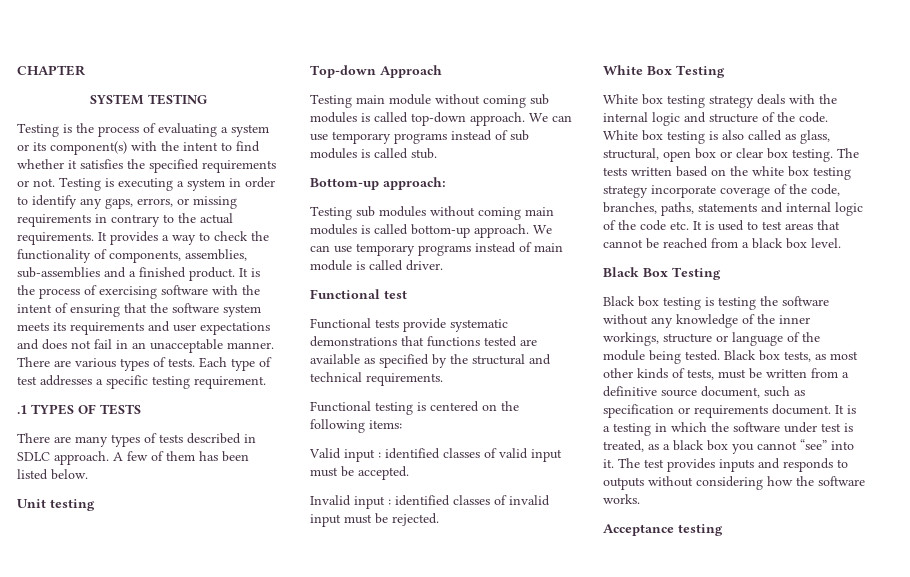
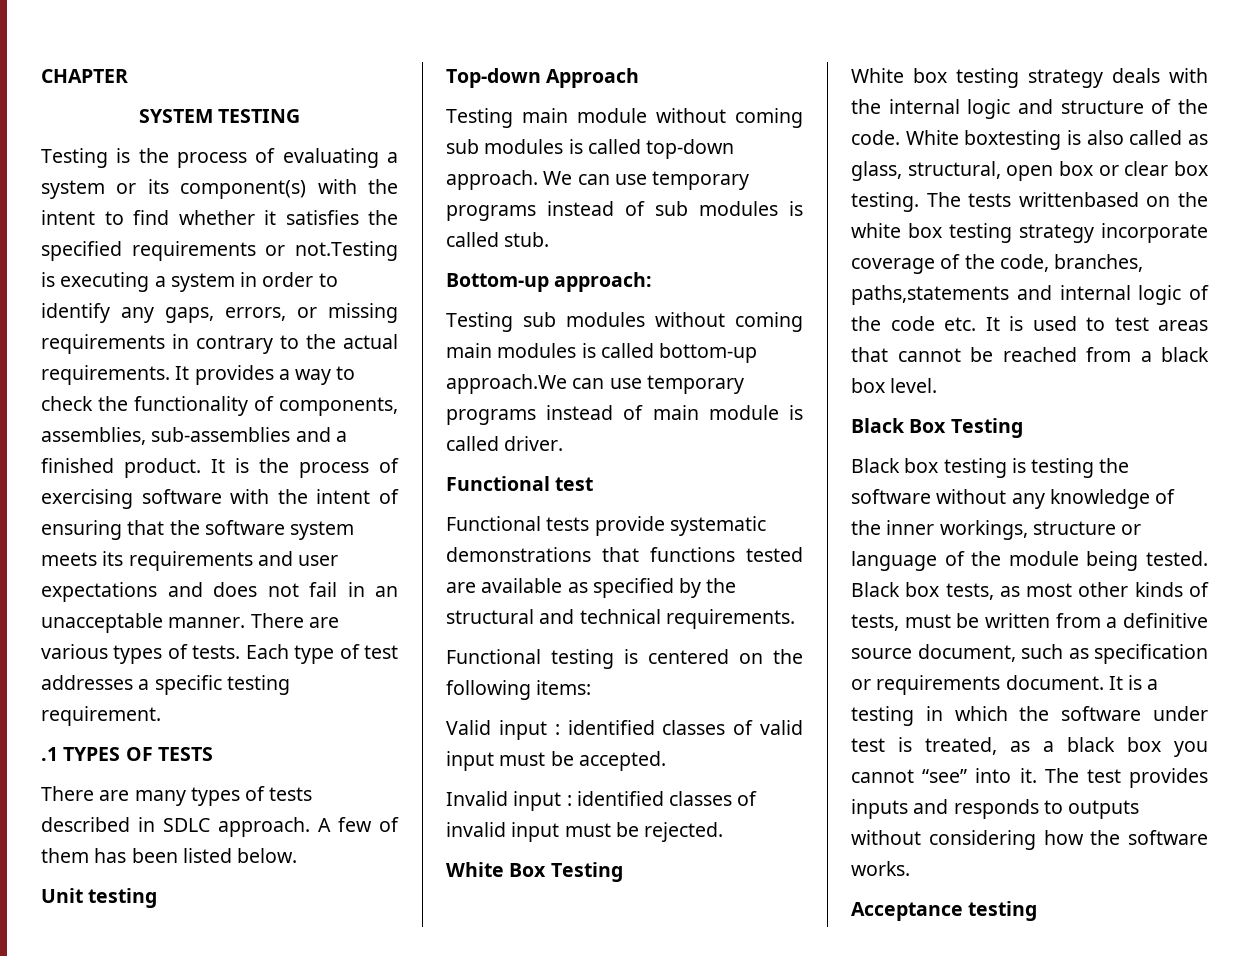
[33,177,101,191] not. Testing -> [295,241,399,261] not.Testing
[474,224,552,238] approach. We -> [446,374,567,394] approach.We
[642,130,705,144] box testing -> [964,130,1062,150] boxtesting
[631,166,708,177] written based -> [1018,192,1139,207] writtenbased
[661,202,757,216] paths, statements -> [851,285,1009,305] paths,statements

